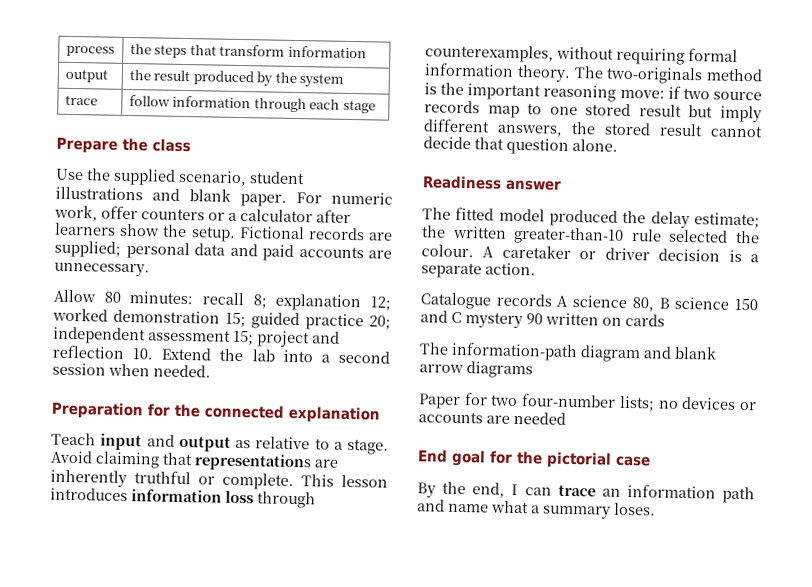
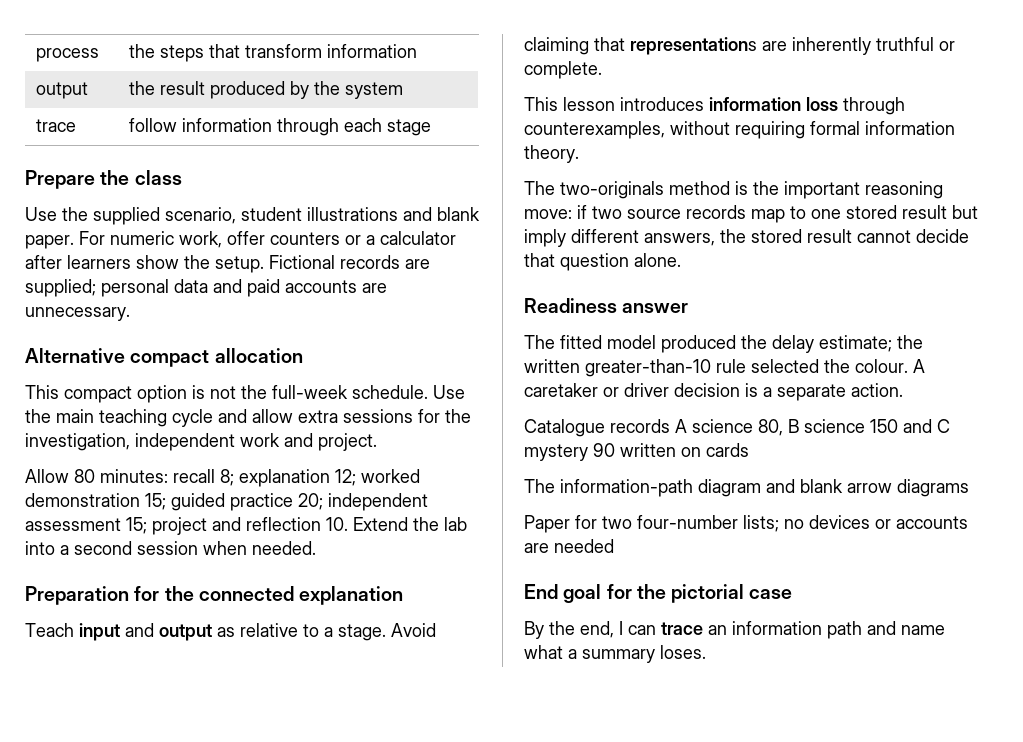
(150, 269) none -> [25,348,303,367] [25,385,465,403] [25,409,471,427] [25,433,377,451] // Alternative compact allocation // This compact option is not the full-week schedule. Use the main teaching cycle and allow extra sessions for the investigation, independent work and project.
(294, 481) none -> (602, 70) //
(571, 73) none -> (579, 154) //

